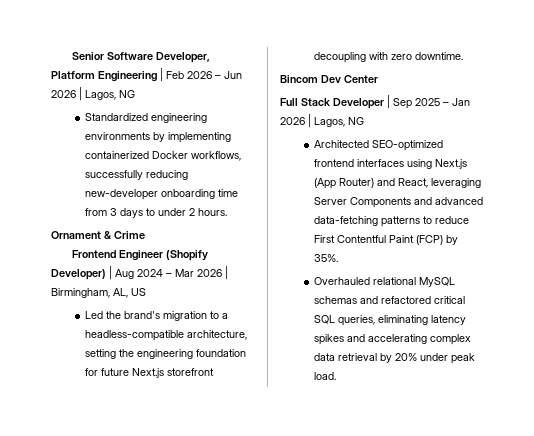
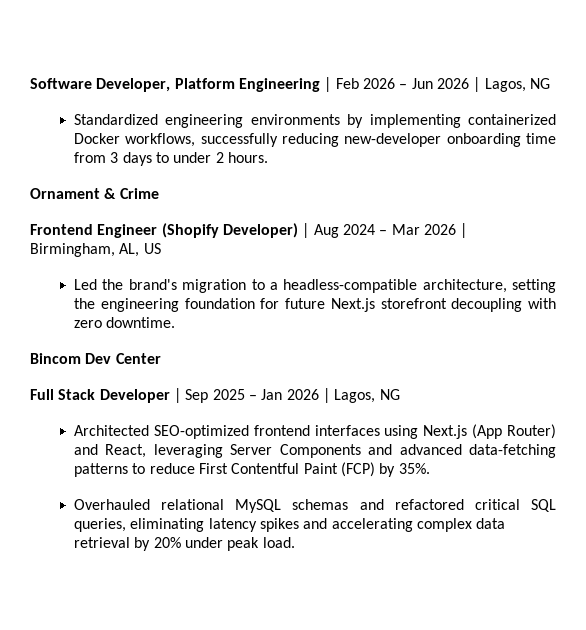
[72,52,105,60] Senior -> (30, 83) none

